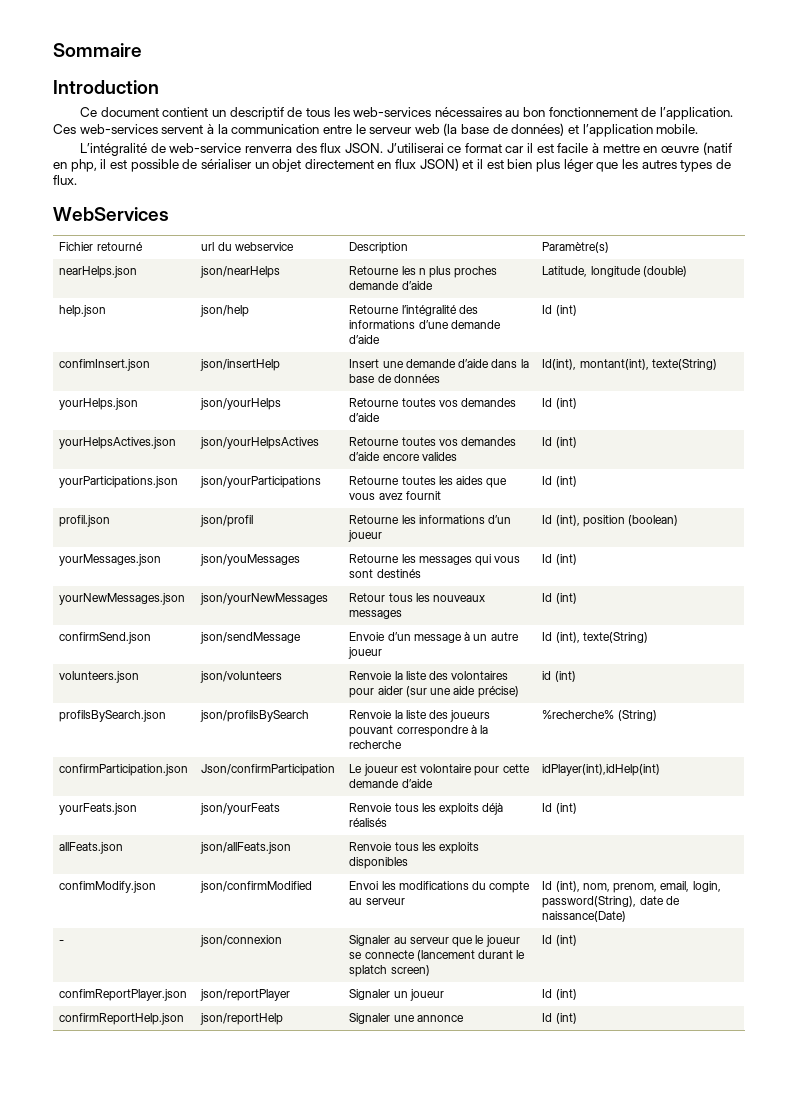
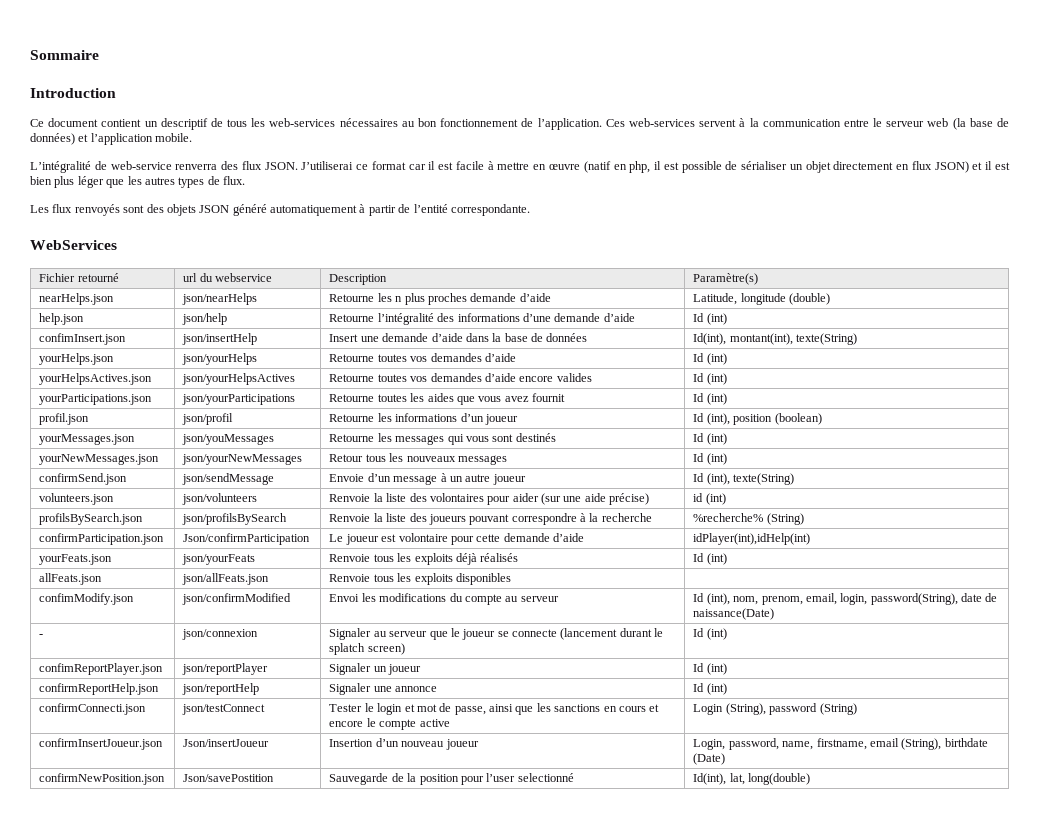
(77, 180) none -> [30,204,530,216] // Les flux renvoyés sont des objets JSON généré automatiquement à partir de l’entité correspondante.
(577, 1018) none -> [39,703,147,715] [182,704,266,715] [329,703,660,715] [329,718,450,730] [693,703,857,715] [39,738,164,750] [183,739,270,747] [329,738,479,750] [693,738,988,750] [693,753,726,765] [39,773,166,785] [183,774,275,782] [329,773,574,785] [693,773,811,785] // confirmConnecti.json | json/testConnect | Tester le login et mot de passe, ainsi que les sanctions en cours et encore le compte active | Login (String), password (String) // confirmInsertJoueur.json | Json/insertJoueur | Insertion d’un nouveau joueur | Login, password, name, firstname, email (String), birthdate (Date) // confirmNewPosition.json | Json/savePostition | Sauvegarde de la position pour l’user selectionné | Id(int), lat, long(double)

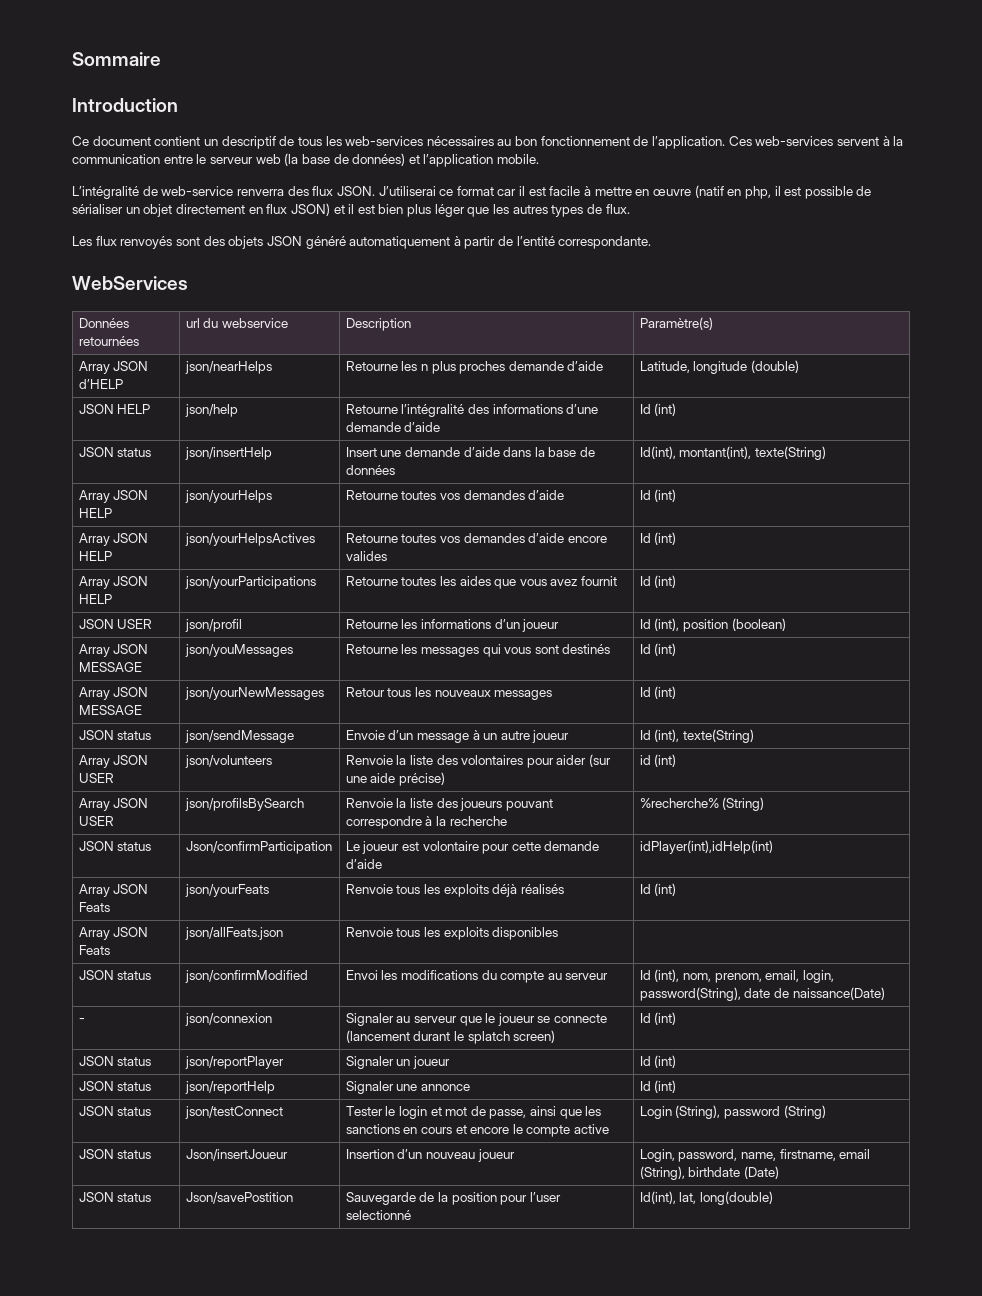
[39,273,119,282] Fichier retourné -> [78,318,129,328] [78,336,139,346] Données retournées
[39,293,115,305] nearHelps.json -> [78,361,149,374] [78,379,123,389] Array JSON d’HELP
[39,313,85,325] help.json -> [78,404,151,414] JSON HELP
[39,333,127,345] confimInsert.json -> [78,447,152,457] JSON status
[39,353,115,365] yourHelps.json -> [78,490,149,503] [78,508,112,518] Array JSON HELP
[39,373,153,385] yourHelpsActives.json -> [78,533,149,546] [78,551,112,561] Array JSON HELP
[39,394,153,405] yourParticipations.json -> [78,576,149,589] [78,594,112,604] Array JSON HELP
[39,413,90,425] profil.json -> [78,619,153,629] JSON USER
[39,434,136,445] yourMessages.json -> [78,644,149,657] [78,662,142,672] Array JSON MESSAGE
[39,454,160,465] yourNewMessages.json -> [78,687,149,700] [78,705,142,715] Array JSON MESSAGE
[39,473,128,485] confirmSend.json -> [78,730,152,740] JSON status
[39,493,115,505] volunteers.json -> [78,755,149,768] [78,773,114,783] Array JSON USER
[39,513,144,525] profilsBySearch.json -> [78,798,149,811] [78,816,114,826] Array JSON USER
[39,533,165,545] confirmParticipation.json -> [78,841,152,851] JSON status
[39,554,113,565] yourFeats.json -> [78,884,149,897] [78,902,110,912] Array JSON Feats
[39,573,103,585] allFeats.json -> [78,927,149,940] [78,945,110,955] Array JSON Feats
[39,593,135,605] confimModify.json -> [78,970,152,980] JSON status
[39,663,164,675] confimReportPlayer.json -> [78,1056,152,1066] JSON status
[39,683,160,695] confirmReportHelp.json -> [78,1081,152,1091] JSON status
[39,703,147,715] confirmConnecti.json -> [78,1106,152,1116] JSON status
[39,738,164,750] confirmInsertJoueur.json -> [78,1149,152,1159] JSON status
[39,773,166,785] confirmNewPosition.json -> [78,1192,152,1202] JSON status

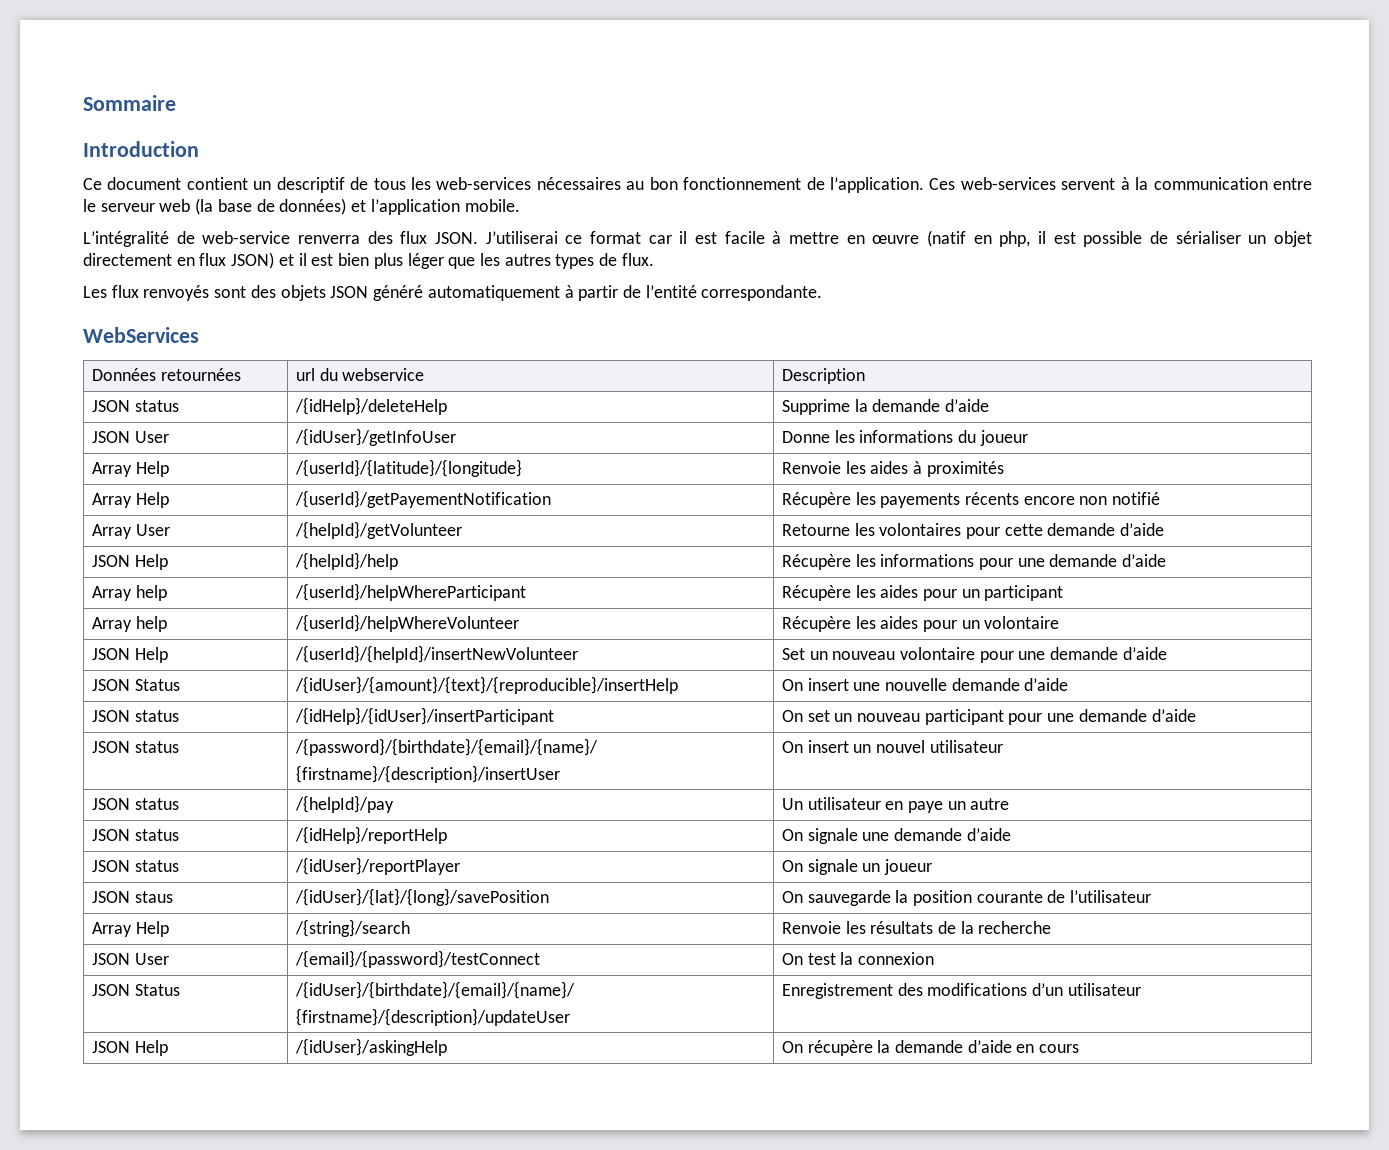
[639,317,713,330] [78,361,149,374] [78,379,123,389] [184,361,272,374] [345,361,604,374] [639,360,799,374] [78,404,151,414] [184,404,238,417] [345,404,599,417] [345,422,441,432] [639,403,677,416] [78,447,152,457] [184,447,272,460] [345,447,596,457] [345,465,395,475] [639,446,826,460] [78,490,149,503] [78,508,112,518] [184,490,272,503] [345,490,565,500] [639,489,677,502] [78,533,149,546] [78,551,112,561] [184,533,315,546] [345,533,607,543] [345,551,387,561] [639,532,677,545] [78,576,149,589] [78,594,112,604] [184,576,316,589] [345,576,618,589] [639,575,677,588] [78,619,153,629] [184,619,242,632] [345,619,560,632] [639,618,786,632] [78,644,149,657] [78,662,142,672] [184,644,293,657] [345,644,611,657] [639,643,677,656] [78,687,149,700] [78,705,142,715] [184,687,324,700] [345,687,553,700] [639,686,677,699] [78,730,152,740] [184,730,294,743] [345,730,570,743] [639,729,754,743] [78,755,149,768] [78,773,114,783] [184,755,272,768] [345,754,612,768] [345,772,445,786] [639,754,677,767] [78,798,149,811] [78,816,114,826] [184,798,304,811] [345,798,553,811] [345,816,507,829] [639,797,765,811] [78,841,152,851] [185,841,332,854] [345,841,600,854] [345,859,382,869] [639,840,773,854] [78,884,149,897] [78,902,110,912] [184,884,269,897] [345,884,564,897] [639,883,677,896] [78,927,149,940] [78,945,110,955] [184,927,283,940] [345,927,559,940] [78,970,152,980] [184,970,308,983] [345,970,609,983] [639,969,834,983] [639,987,885,1001] [78,1018,85,1023] [184,1013,272,1026] [345,1013,608,1026] [345,1030,556,1044] [639,1012,677,1025] [78,1056,152,1066] [184,1056,284,1069] [345,1056,450,1069] [639,1055,677,1068] [78,1081,152,1091] [184,1081,275,1094] [345,1081,470,1094] [639,1080,677,1093] [78,1106,152,1116] [184,1106,283,1119] [345,1106,602,1119] [345,1124,610,1137] [639,1105,826,1119] [78,1149,152,1159] [185,1149,288,1161] [345,1149,515,1162] [639,1149,871,1162] [639,1166,779,1180] [78,1192,152,1202] [185,1192,293,1204] [345,1192,561,1205] [345,1210,411,1220] [639,1191,773,1205] | Paramètre(s) // Array JSON d’HELP | json/nearHelps | Retourne les n plus proches demande d’aide | Latitude, longitude (double) // JSON HELP | json/help | Retourne l’intégralité des informations d’une demande d’aide | Id (int) // JSON status | json/insertHelp | Insert une demande d’aide dans la base de données | Id(int), montant(int), texte(String) // Array JSON HELP | json/yourHelps | Retourne toutes vos demandes d’aide | Id (int) // Array JSON HELP | json/yourHelpsActives | Retourne toutes vos demandes d’aide encore valides | Id (int) // Array JSON HELP | json/yourParticipations | Retourne toutes les aides que vous avez fournit | Id (int) // JSON USER | json/profil | Retourne les informations d’un joueur | Id (int), position (boolean) // Array JSON MESSAGE | json/youMessages | Retourne les messages qui vous sont destinés | Id (int) // Array JSON MESSAGE | json/yourNewMessages | Retour tous les nouveaux messages | Id (int) // JSON status | json/sendMessage | Envoie d’un message à un autre joueur | Id (int), texte(String) // Array JSON USER | json/volunteers | Renvoie la liste des volontaires pour aider (sur une aide précise) | id (int) // Array JSON USER | json/profilsBySearch | Renvoie la liste des joueurs pouvant correspondre à la recherche | %recherche% (String) // JSON status | Json/confirmParticipation | Le joueur est volontaire pour cette demande d’aide | idPlayer(int),idHelp(int) // Array JSON Feats | json/yourFeats | Renvoie tous les exploits déjà réalisés | Id (int) // Array JSON Feats | json/allFeats.json | Renvoie tous les exploits disponibles | // JSON status | json/confirmModified | Envoi les modifications du compte au serveur | Id (int), nom, prenom, email, login, password(String), date de naissance(Date) // - | json/connexion | Signaler au serveur que le joueur se connecte (lancement durant le splatch screen) | Id (int) // JSON status | json/reportPlayer | Signaler un joueur | Id (int) // JSON status | json/reportHelp | Signaler une annonce | Id (int) // JSON status | json/testConnect | Tester le login et mot de passe, ainsi que les sanctions en cours et encore le compte active | Login (String), password (String) // JSON status | Json/insertJoueur | Insertion d’un nouveau joueur | Login, password, name, firstname, email (String), birthdate (Date) // JSON status | Json/savePostition | Sauvegarde de la position pour l’user selectionné | Id(int), lat, long(double) -> [91,400,179,412] [294,397,447,415] [781,399,990,415] [91,431,169,443] [294,428,456,446] [781,430,1028,446] [91,461,169,477] [294,459,522,477] [781,461,1004,477] [91,492,169,508] [294,490,551,508] [781,492,1161,508] [91,524,170,539] [294,521,462,539] [781,523,1165,539] [91,554,168,570] [294,552,398,570] [781,554,1167,570] [91,585,167,601] [294,583,526,601] [781,585,1064,601] [91,616,167,632] [294,614,519,632] [781,616,1060,632] [91,647,168,663] [294,645,578,663] [781,647,1167,663] [91,679,180,691] [294,676,678,694] [781,678,1069,691] [91,710,179,722] [294,707,554,725] [781,709,1196,725] [91,741,179,753] [294,738,598,756] [295,765,560,783] [781,740,1003,753] [91,798,179,810] [294,795,394,813] [781,797,1010,813] [91,829,179,841] [294,826,447,844] [781,828,1011,844] [91,860,179,872] [294,857,460,875] [781,859,933,875] [91,891,173,903] [294,888,549,906] [781,890,1152,906] [91,921,169,937] [294,919,410,937] [781,921,1052,934] [91,953,169,965] [294,950,540,968] [781,952,935,965] [91,984,180,996] [294,981,575,999] [295,1008,570,1026] [781,983,1141,999] [91,1040,168,1056] [294,1038,447,1056] [781,1040,1080,1056] // JSON status | /{idHelp}/deleteHelp | Supprime la demande d’aide // JSON User | /{idUser}/getInfoUser | Donne les informations du joueur // Array Help | /{userId}/{latitude}/{longitude} | Renvoie les aides à proximités // Array Help | /{userId}/getPayementNotification | Récupère les payements récents encore non notifié // Array User | /{helpId}/getVolunteer | Retourne les volontaires pour cette demande d’aide // JSON Help | /{helpId}/help | Récupère les informations pour une demande d’aide // Array help | /{userId}/helpWhereParticipant | Récupère les aides pour un participant // Array help | /{userId}/helpWhereVolunteer | Récupère les aides pour un volontaire // JSON Help | /{userId}/{helpId}/insertNewVolunteer | Set un nouveau volontaire pour une demande d’aide // JSON Status | /{idUser}/{amount}/{text}/{reproducible}/insertHelp | On insert une nouvelle demande d’aide // JSON status | /{idHelp}/{idUser}/insertParticipant | On set un nouveau participant pour une demande d’aide // JSON status | /{password}/{birthdate}/{email}/{name}/ // {firstname}/{description}/insertUser | On insert un nouvel utilisateur // JSON status | /{helpId}/pay | Un utilisateur en paye un autre // JSON status | /{idHelp}/reportHelp | On signale une demande d’aide // JSON status | /{idUser}/reportPlayer | On signale un joueur // JSON staus | /{idUser}/{lat}/{long}/savePosition | On sauvegarde la position courante de l’utilisateur // Array Help | /{string}/search | Renvoie les résultats de la recherche // JSON User | /{email}/{password}/testConnect | On test la connexion // JSON Status | /{idUser}/{birthdate}/{email}/{name}/ // {firstname}/{description}/updateUser | Enregistrement des modifications d’un utilisateur // JSON Help | /{idUser}/askingHelp | On récupère la demande d’aide en cours

